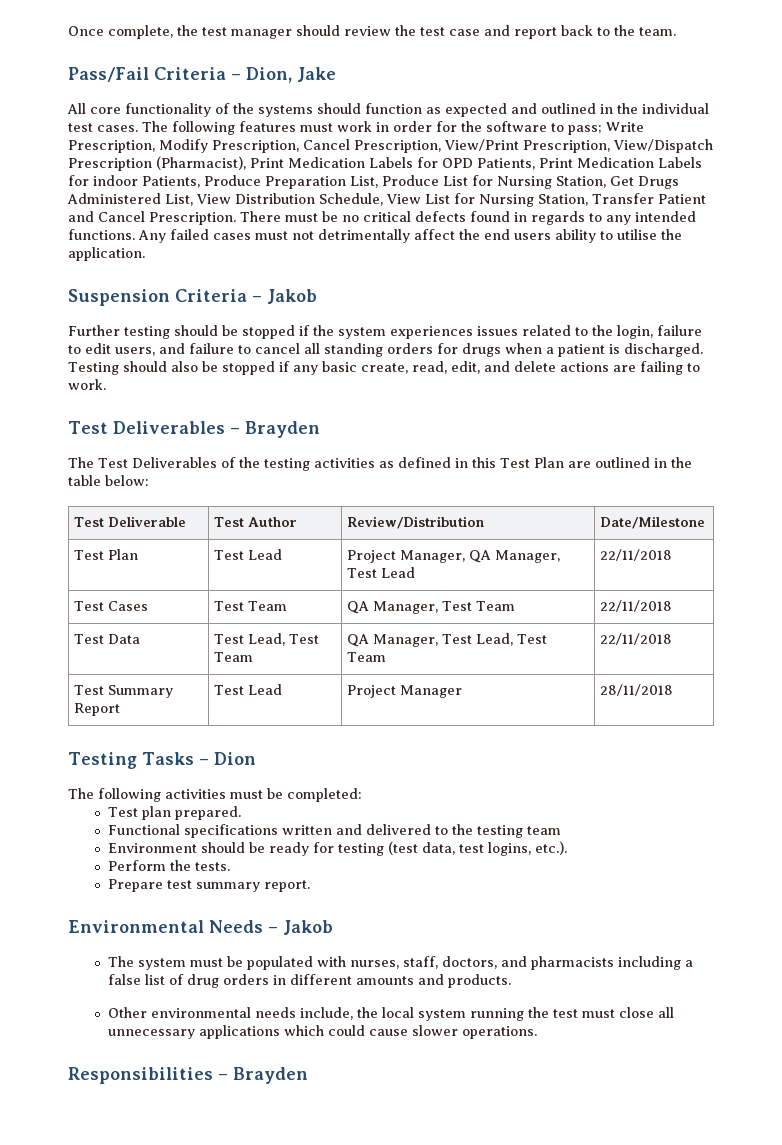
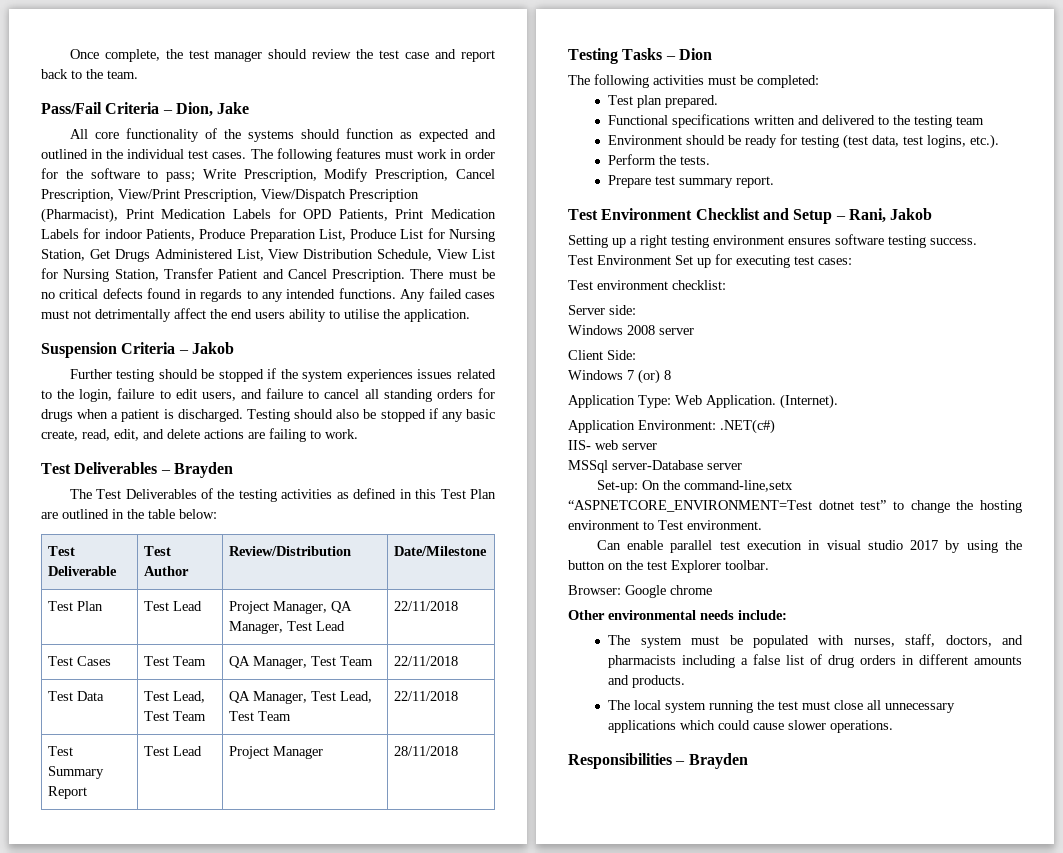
[68,920,333,935] Environmental Needs – Jakob -> [568,208,933,224] [568,234,977,248] [568,254,852,268] [568,280,726,290] [568,305,636,315] [568,325,694,335] [568,350,636,360] [568,369,671,384] [568,394,838,409] [568,419,775,434] [568,440,657,450] [568,460,742,473] [596,480,793,493] [568,500,1022,513] [568,520,762,530] [596,540,1022,553] [568,560,769,573] [568,585,712,598] [568,610,787,620] Test Environment Checklist and Setup – Rani, Jakob // Setting up a right testing environment ensures software testing success. // Test Environment Set up for executing test cases: // Test environment checklist: // Server side: // Windows 2008 server // Client Side: // Windows 7 (or) 8 // Application Type: Web Application. (Internet). // Application Environment: .NET(c#) // IIS- web server // MSSql server-Database server // Set-up: On the command-line,setx “ASPNETCORE_ENVIRONMENT=Test dotnet test” to change the hosting environment to Test environment. // Can enable parallel test execution in visual studio 2017 by using the button on the test Explorer toolbar. // Browser: Google chrome // Other environmental needs include:
[107,1007,378,1020] Other environmental needs include, the -> [608,700,631,710] The

